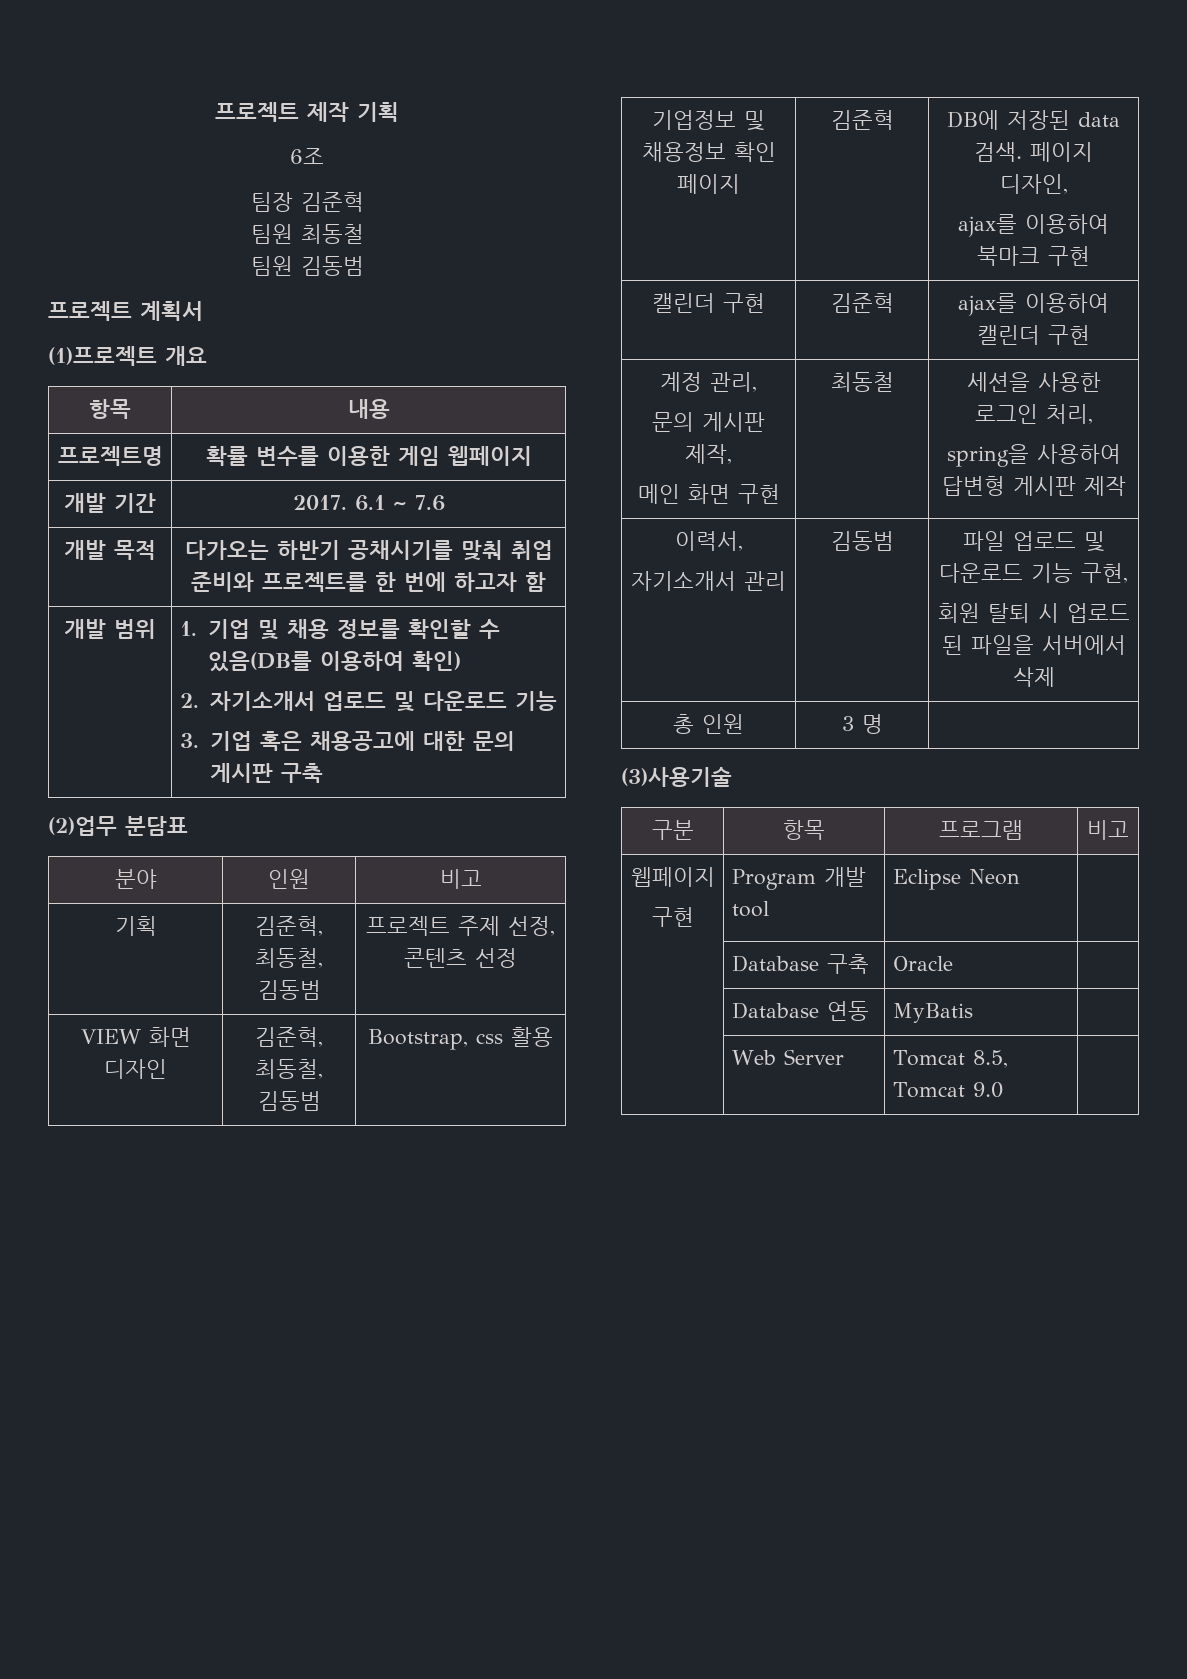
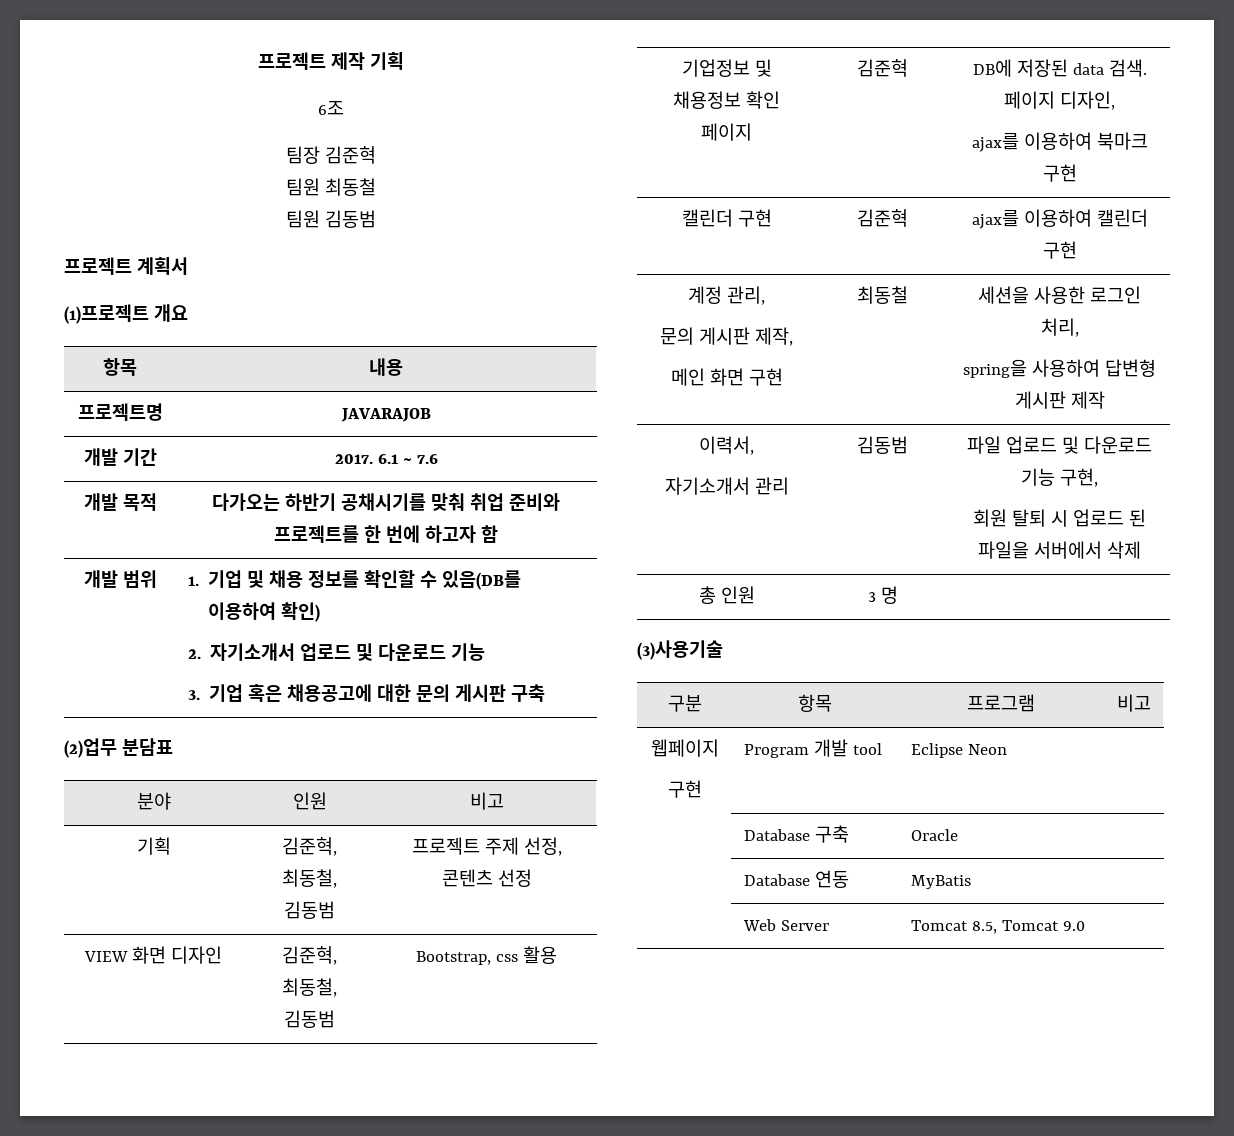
[205,446,532,466] 확률 변수를 이용한 게임 웹페이지 -> [340,408,431,422] JAVARAJOB

